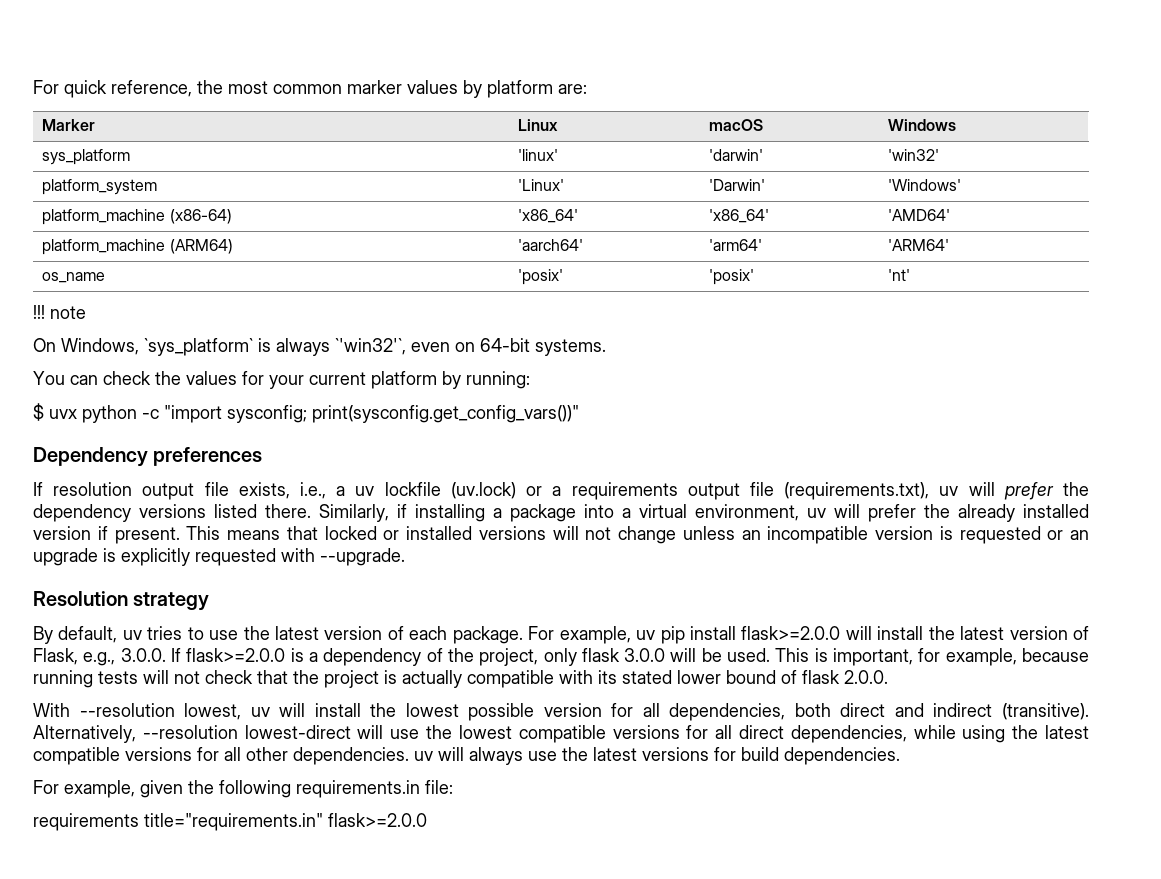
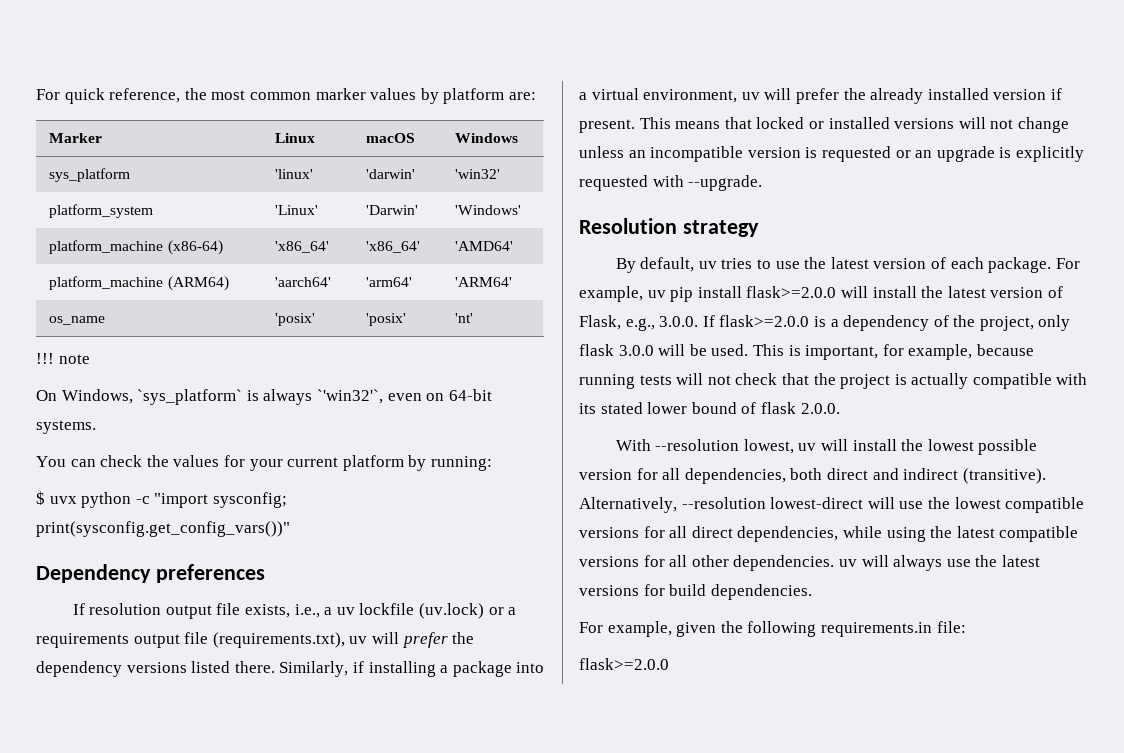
[33,813,323,831] requirements title="requirements.in" -> (966, 627) none

